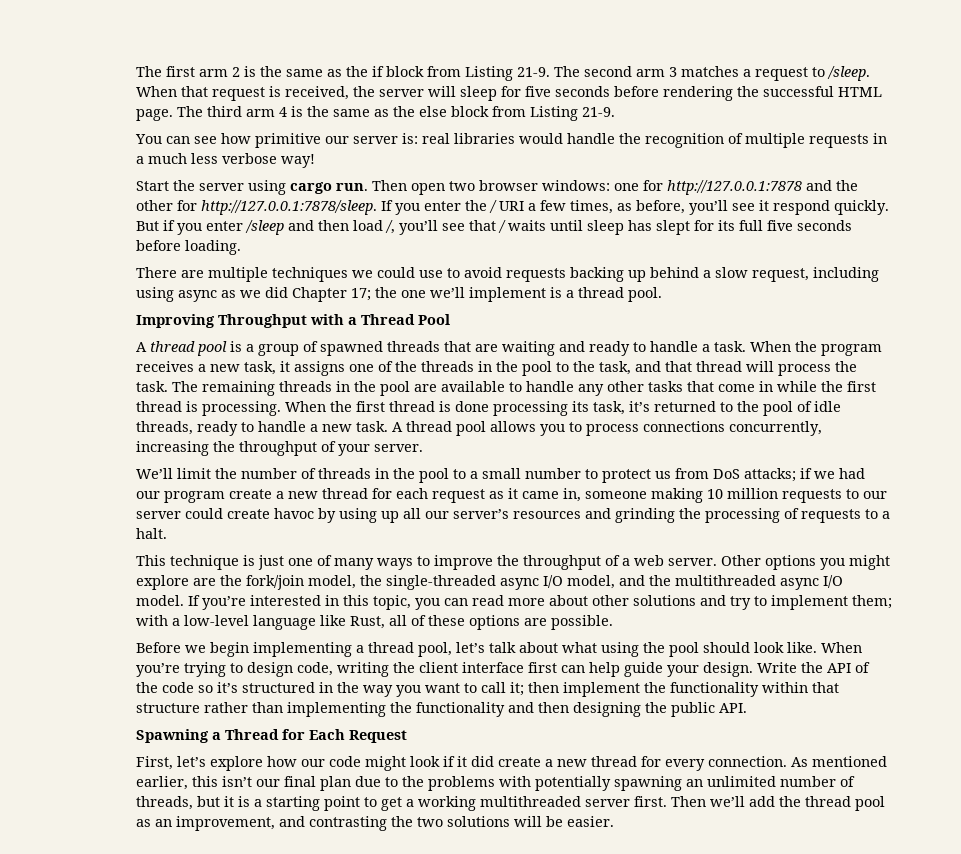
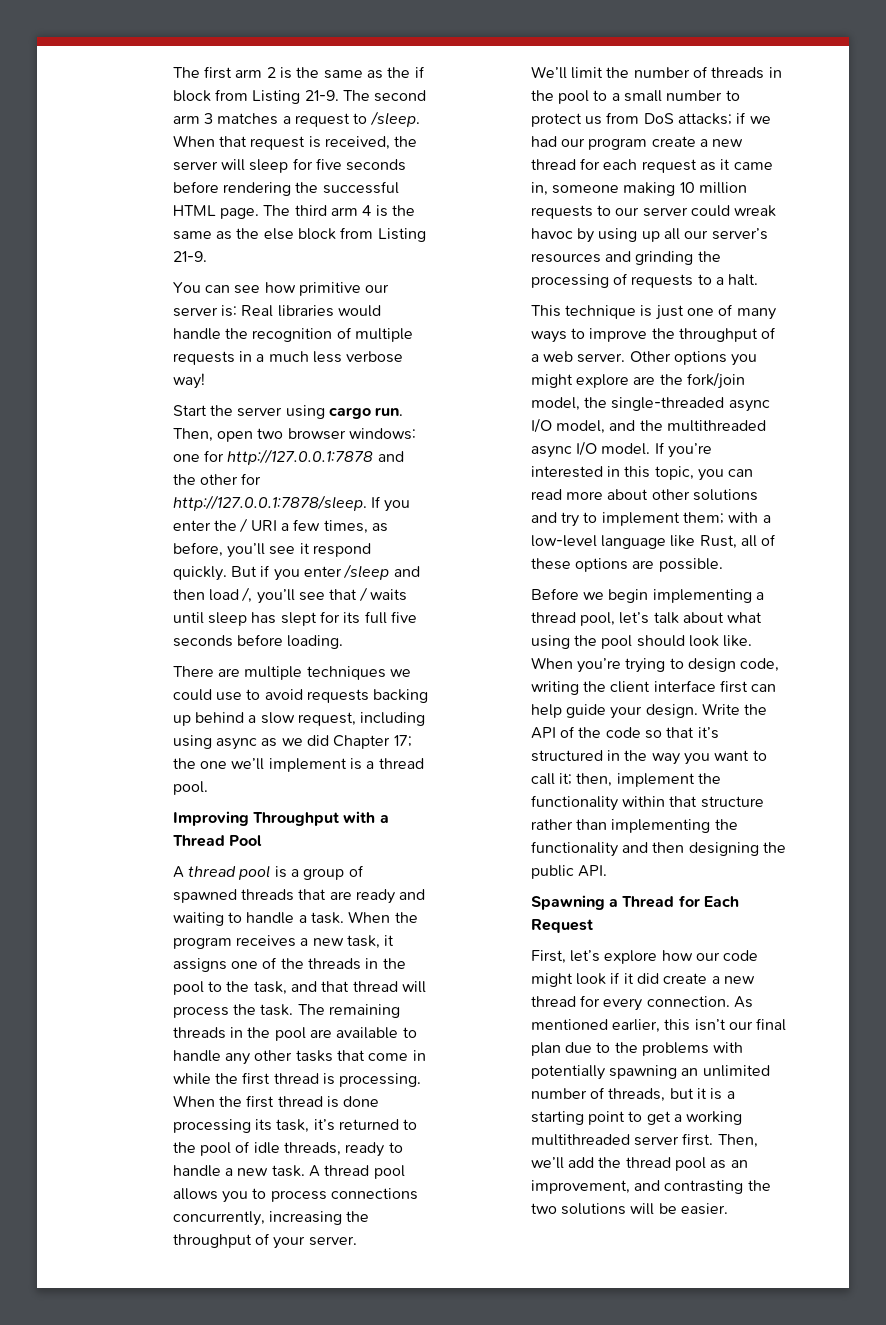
[422,133,451,144] real -> [241,305,274,317] Real
[372,180,408,191] Then -> [172,428,213,442] Then,
[502,341,631,356] waiting and ready -> [356,889,426,904] [172,912,224,926] ready and waiting
[227,509,271,519] create -> [734,205,777,217] wreak
(214, 689) none -> [666,727,695,738] that
[528,682,560,693] then -> [576,773,613,787] then,
[671,796,707,807] Then -> [717,1134,758,1148] Then,

